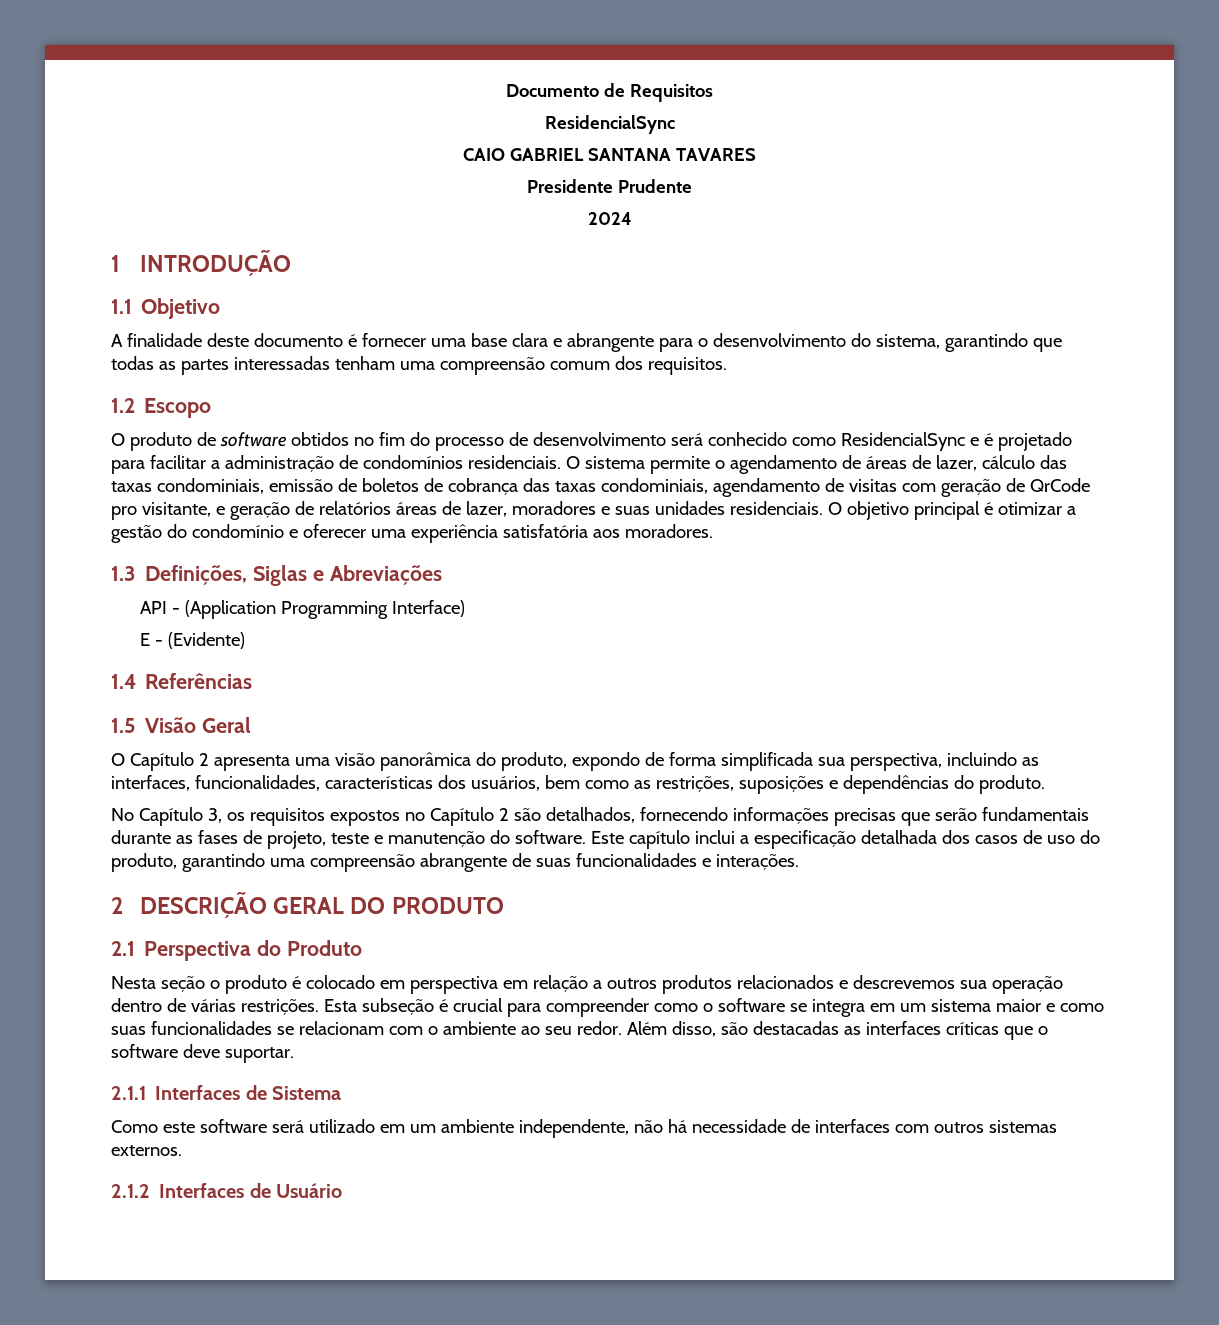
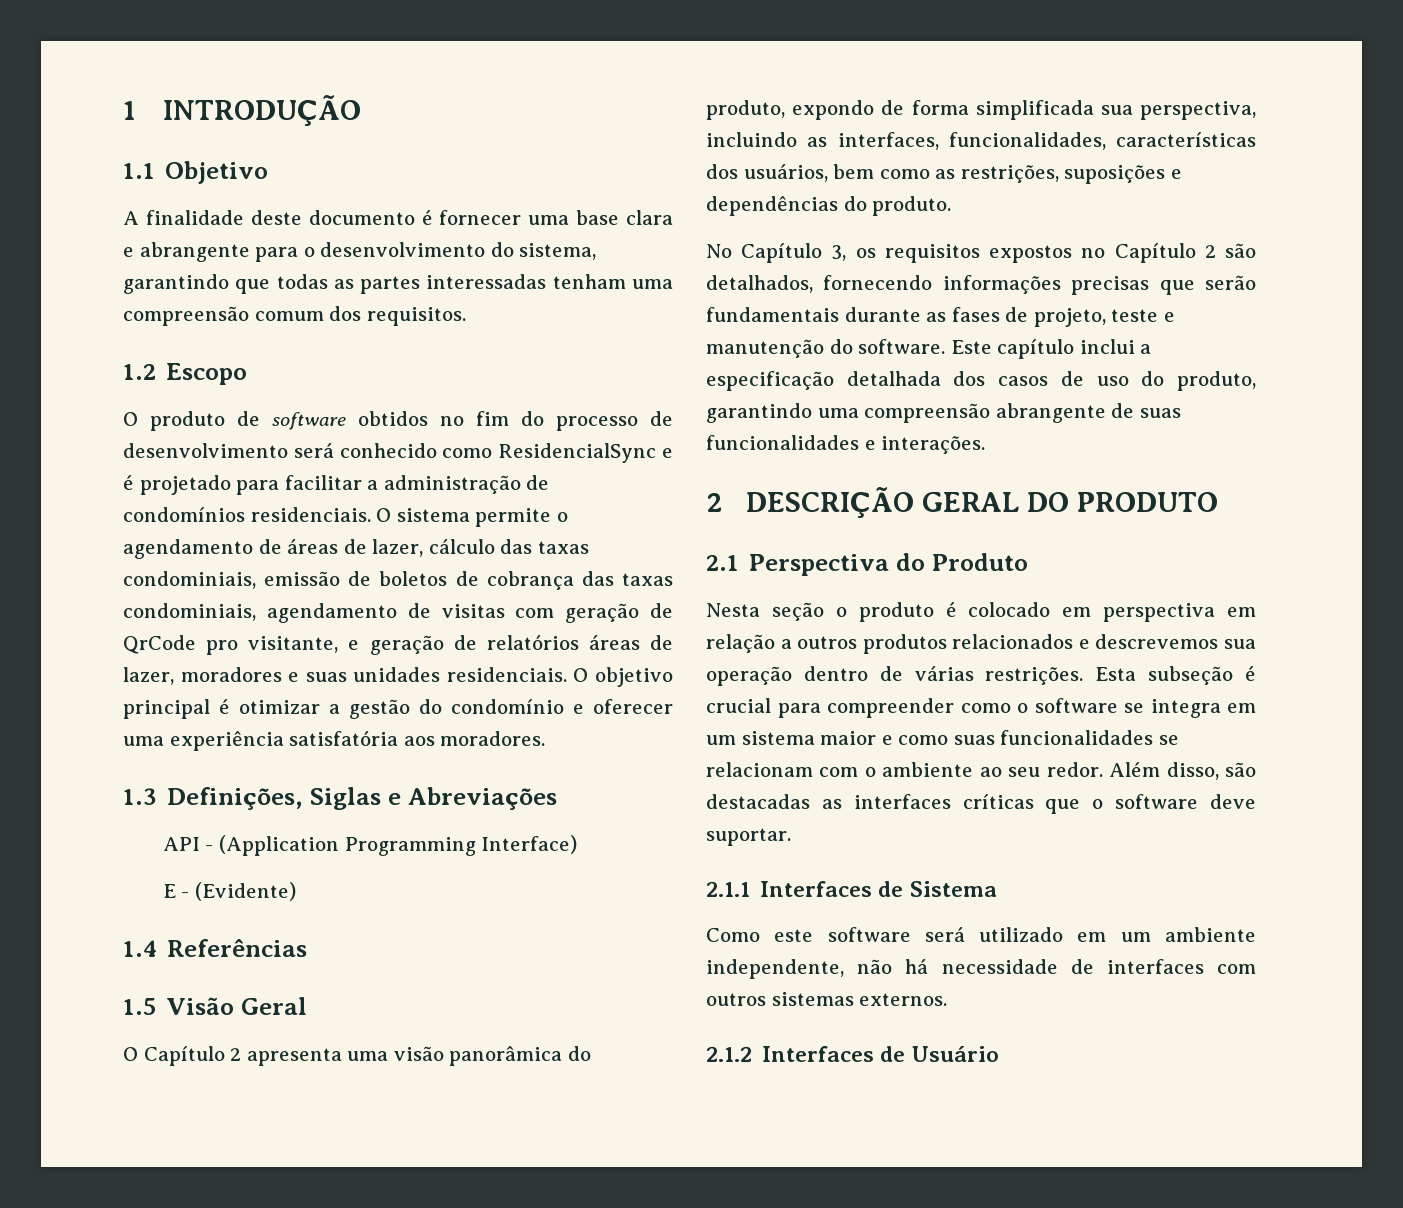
[506,83,713,102] [544,115,675,134] [463,148,757,161] [527,179,692,193] [587,212,632,225] Documento de Requisitos // ResidencialSync // CAIO GABRIEL SANTANA TAVARES // Presidente Prudente // 2024 // -> (123, 110) none

